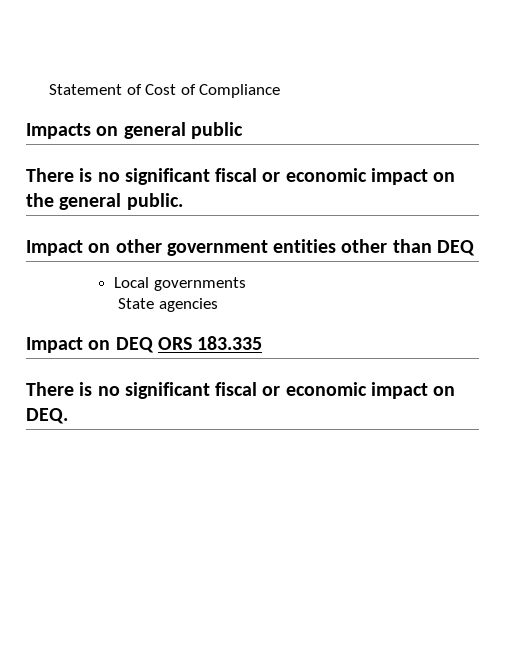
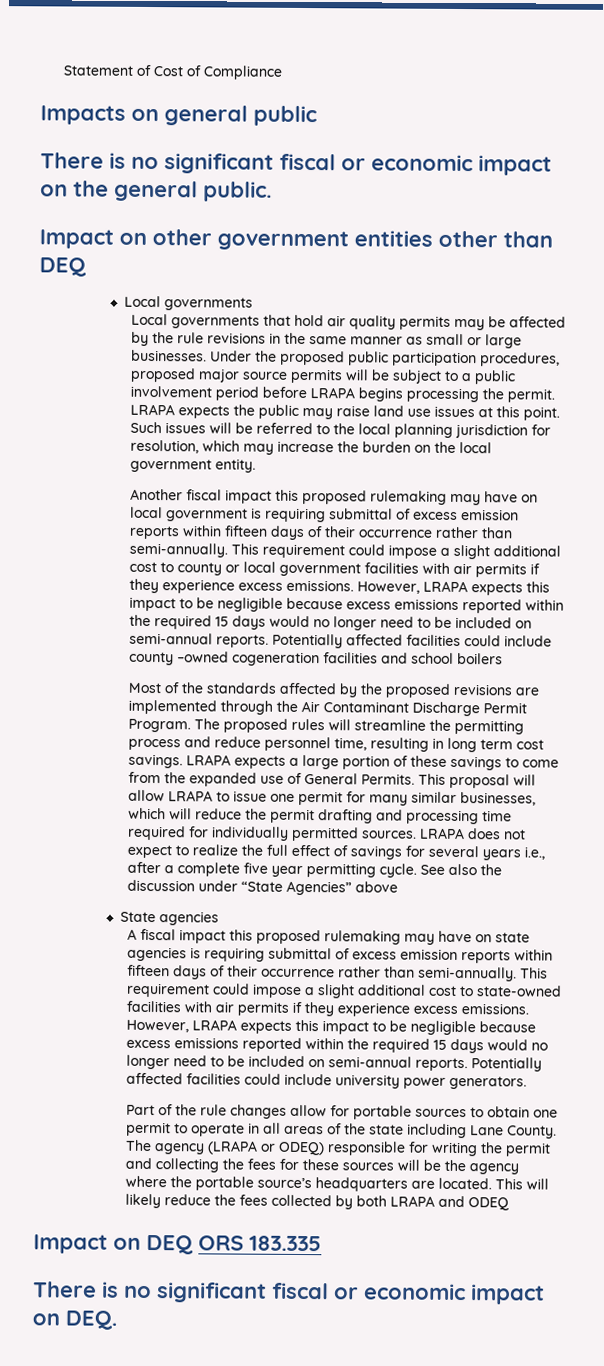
[118,298,219,312] State agencies -> [131,313,567,331] [131,331,523,349] [131,349,561,367] [130,367,517,385] [130,385,556,403] [130,403,561,421] [130,421,552,439] [130,439,493,455] [130,458,257,473] [130,488,539,506] [130,506,520,523] [129,525,514,541] [129,542,562,560] [129,561,541,578] [129,578,551,596] [129,596,565,614] [129,614,533,631] [129,632,553,649] [129,651,504,667] [128,682,540,698] [128,699,528,717] [128,718,525,735] [128,736,545,753] [128,753,560,771] [128,771,537,789] [128,789,537,806] [128,807,513,825] [127,825,527,842] [127,844,546,861] [127,861,503,878] [127,879,399,896] [119,911,219,926] [127,928,531,945] [127,946,554,964] [127,964,549,982] [126,982,563,999] [126,1000,530,1017] [126,1019,537,1036] [126,1037,549,1054] [126,1054,543,1072] [126,1072,528,1090] [126,1104,559,1120] [126,1121,558,1139] [125,1139,552,1157] [125,1157,520,1175] [125,1175,550,1192] [125,1193,510,1211] Local governments that hold air quality permits may be affected by the rule revisions in the same manner as small or large businesses. Under the proposed public participation procedures, proposed major source permits will be subject to a public involvement period before LRAPA begins processing the permit. LRAPA expects the public may raise land use issues at this point. Such issues will be referred to the local planning jurisdiction for resolution, which may increase the burden on the local government entity. // Another fiscal impact this proposed rulemaking may have on local government is requiring submittal of excess emission reports within fifteen days of their occurrence rather than semi-annually. This requirement could impose a slight additional cost to county or local government facilities with air permits if they experience excess emissions. However, LRAPA expects this impact to be negligible because excess emissions reported within the required 15 days would no longer need to be included on semi-annual reports. Potentially affected facilities could include county –owned cogeneration facilities and school boilers // Most of the standards affected by the proposed revisions are implemented through the Air Contaminant Discharge Permit Program. The proposed rules will streamline the permitting process and reduce personnel time, resulting in long term cost savings. LRAPA expects a large portion of these savings to come from the expanded use of General Permits. This proposal will allow LRAPA to issue one permit for many similar businesses, which will reduce the permit drafting and processing time required for individually permitted sources. LRAPA does not expect to realize the full effect of savings for several years i.e., after a complete five year permitting cycle. See also the discussion under “State Agencies” above // State agencies // A fiscal impact this proposed rulemaking may have on state agencies is requiring submittal of excess emission reports within fifteen days of their occurrence rather than semi-annually. This requirement could impose a slight additional cost to state-owned facilities with air permits if they experience excess emissions. However, LRAPA expects this impact to be negligible because excess emissions reported within the required 15 days would no longer need to be included on semi-annual reports. Potentially affected facilities could include university power generators. // Part of the rule changes allow for portable sources to obtain one permit to operate in all areas of the state including Lane County. The agency (LRAPA or ODEQ) responsible for writing the permit and collecting the fees for these sources will be the agency where the portable source’s headquarters are located. This will likely reduce the fees collected by both LRAPA and ODEQ

